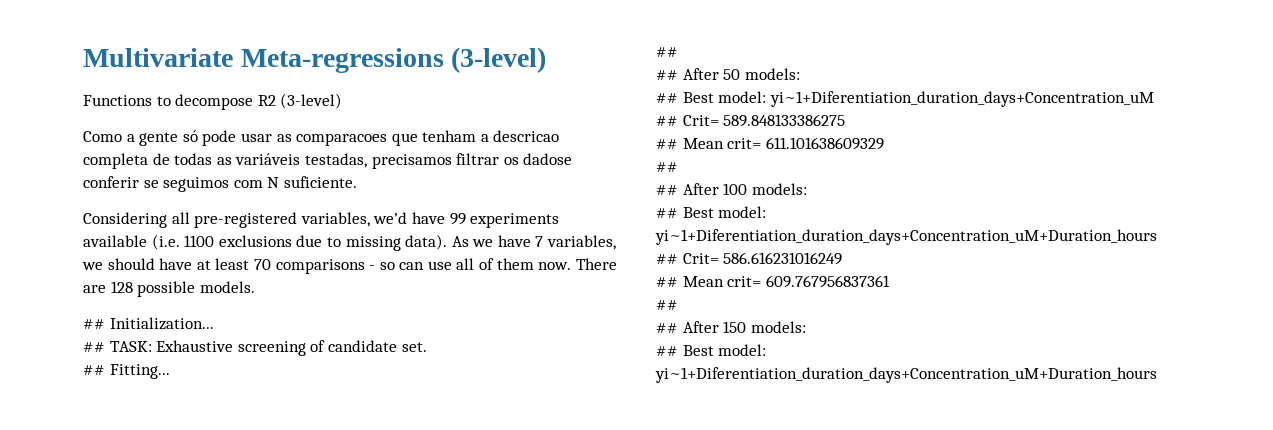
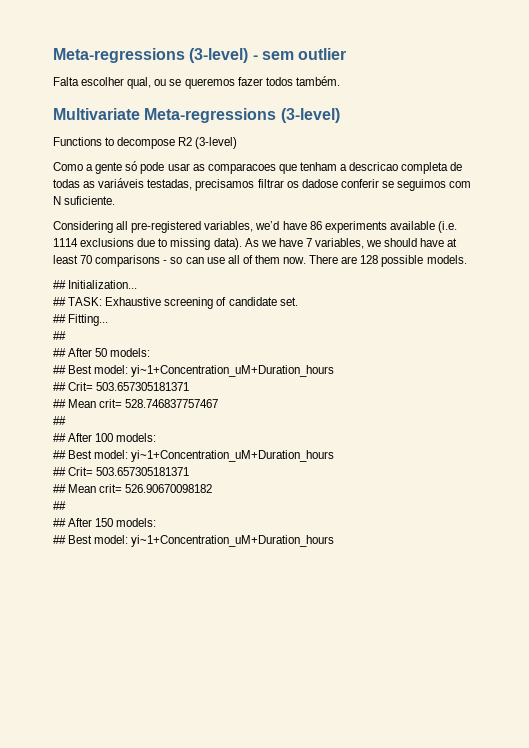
(83, 57) none -> [53,48,347,63] [53,76,340,89] Meta-regressions (3-level) - sem outlier // Falta escolher qual, ou se queremos fazer todos também. //
[449,213,466,225] 99 -> [309,221,322,230] 86
[184,235,215,247] 1100 -> [53,238,78,247] 1114
[769,91,1154,107] [656,114,846,127] [656,137,884,150] yi~1+Diferentiation_duration_days+Concentration_uM // ## Crit= 589.848133386275 // ## Mean crit= 611.101638609329 -> [131,365,335,377] [53,382,190,391] [53,399,219,408] yi~1+Concentration_uM+Duration_hours // ## Crit= 503.657305181371 // ## Mean crit= 528.746837757467
[655,229,1157,245] [656,252,843,265] [656,275,890,288] yi~1+Diferentiation_duration_days+Concentration_uM+Duration_hours // ## Crit= 586.616231016249 // ## Mean crit= 609.767956837361 -> [131,450,335,462] [53,467,190,476] [53,484,213,493] yi~1+Concentration_uM+Duration_hours // ## Crit= 503.657305181371 // ## Mean crit= 526.90670098182
[655,367,1157,383] yi~1+Diferentiation_duration_days+Concentration_uM+Duration_hours -> [131,535,335,547] yi~1+Concentration_uM+Duration_hours

